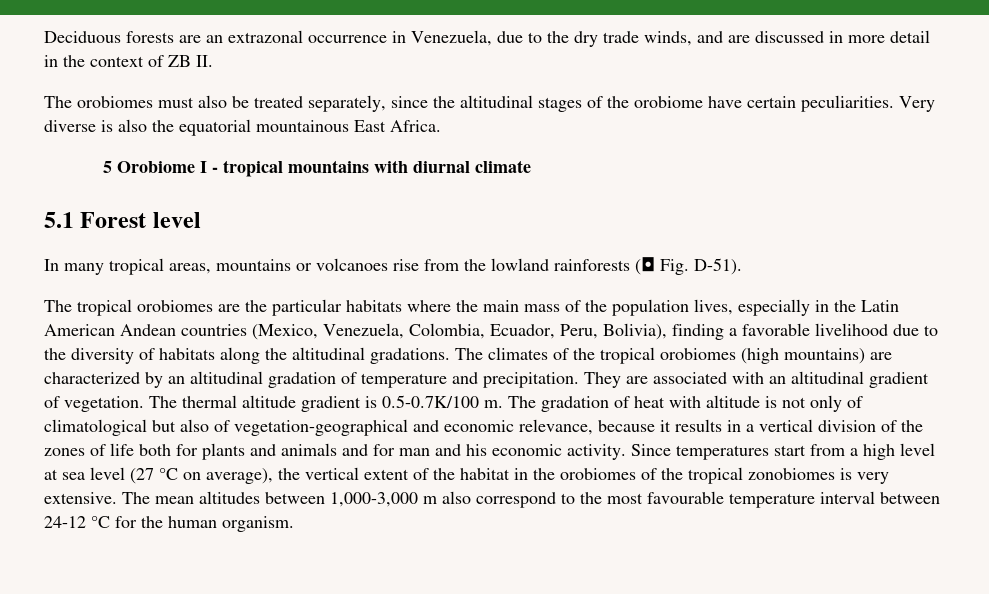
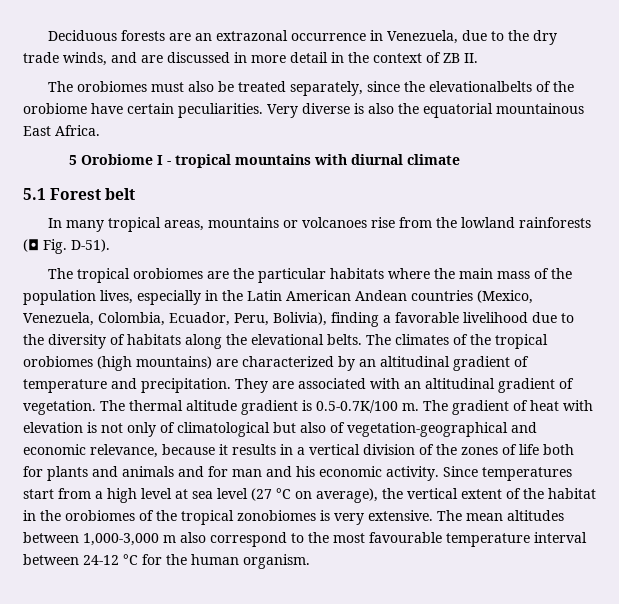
[460,95,582,112] altitudinal stages -> [428,81,532,92] elevationalbelts
[152,212,201,228] level -> [105,188,136,200] belt
[292,347,450,364] altitudinal gradations. -> [251,334,362,345] elevational belts.
[268,372,336,388] gradation -> [453,356,510,371] gradient
[541,396,609,412] gradation -> [452,400,509,415] gradient
[706,395,760,408] altitude -> [23,422,83,433] elevation

